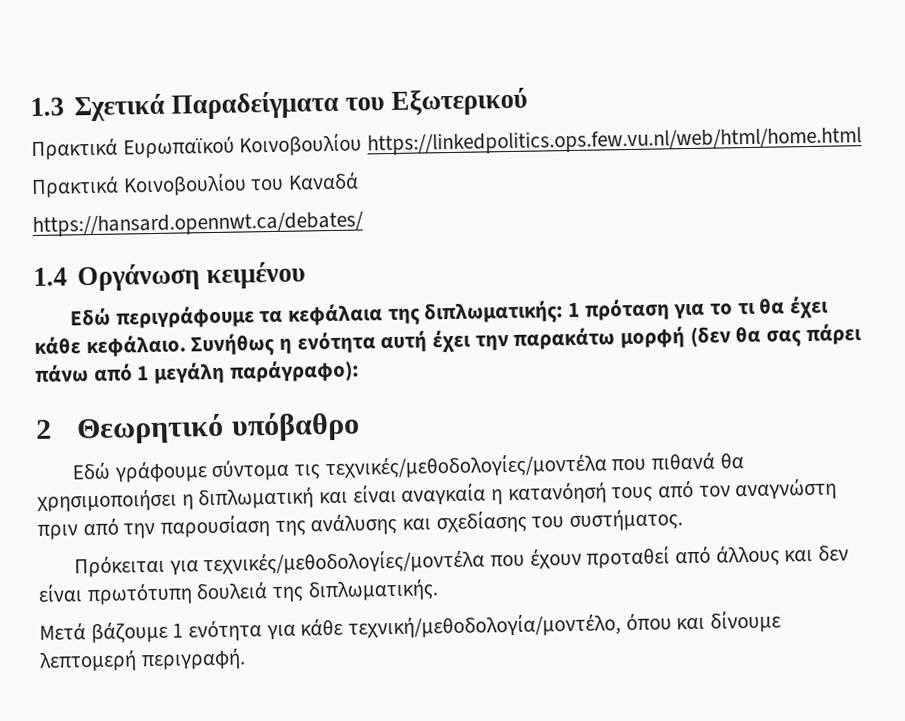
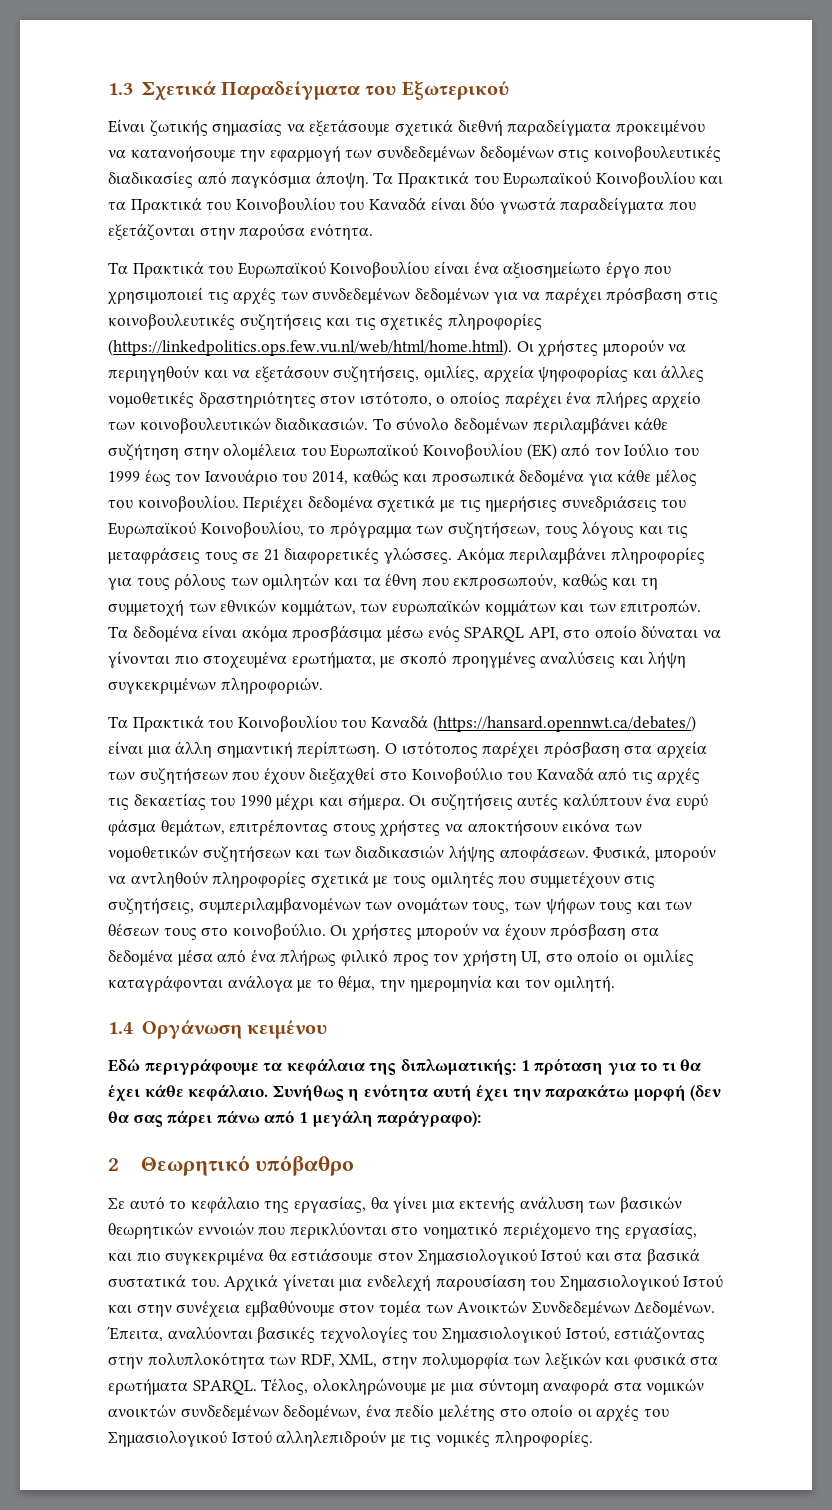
[31,126,863,161] [31,172,360,199] [32,211,364,238] Πρακτικά Ευρωπαϊκού Κοινοβουλίου https://linkedpolitics.ops.few.vu.nl/web/html/home.html // Πρακτικά Κοινοβουλίου του Καναδά // https://hansard.opennwt.ca/debates/ -> [108,119,705,137] [108,145,721,162] [108,171,724,188] [108,197,696,214] [108,223,373,240] [108,261,672,278] [108,287,718,305] [108,313,542,331] [108,339,687,357] [108,365,705,383] [108,391,702,409] [108,417,669,434] [108,443,699,460] [108,469,698,486] [108,495,687,513] [108,521,689,538] [108,547,705,564] [108,573,659,590] [108,599,702,617] [108,625,722,642] [108,651,687,669] [108,677,323,694] [108,715,696,732] [108,741,707,759] [108,767,701,785] [108,793,709,811] [108,819,642,837] [108,845,716,862] [108,871,656,889] [108,897,693,914] [108,923,659,941] [108,949,694,967] [108,975,616,992] Είναι ζωτικής σημασίας να εξετάσουμε σχετικά διεθνή παραδείγματα προκειμένου να κατανοήσουμε την εφαρμογή των συνδεδεμένων δεδομένων στις κοινοβουλευτικές διαδικασίες από παγκόσμια άποψη. Τα Πρακτικά του Ευρωπαϊκού Κοινοβουλίου και τα Πρακτικά του Κοινοβουλίου του Καναδά είναι δύο γνωστά παραδείγματα που εξετάζονται στην παρούσα ενότητα. // Τα Πρακτικά του Ευρωπαϊκού Κοινοβουλίου είναι ένα αξιοσημείωτο έργο που χρησιμοποιεί τις αρχές των συνδεδεμένων δεδομένων για να παρέχει πρόσβαση στις κοινοβουλευτικές συζητήσεις και τις σχετικές πληροφορίες (https://linkedpolitics.ops.few.vu.nl/web/html/home.html). Οι χρήστες μπορούν να περιηγηθούν και να εξετάσουν συζητήσεις, ομιλίες, αρχεία ψηφοφορίας και άλλες νομοθετικές δραστηριότητες στον ιστότοπο, ο οποίος παρέχει ένα πλήρες αρχείο των κοινοβουλευτικών διαδικασιών. Το σύνολο δεδομένων περιλαμβάνει κάθε συζήτηση στην ολομέλεια του Ευρωπαϊκού Κοινοβουλίου (ΕΚ) από τον Ιούλιο του 1999 έως τον Ιανουάριο του 2014, καθώς και προσωπικά δεδομένα για κάθε μέλος του κοινοβουλίου. Περιέχει δεδομένα σχετικά με τις ημερήσιες συνεδριάσεις του Ευρωπαϊκού Κοινοβουλίου, το πρόγραμμα των συζητήσεων, τους λόγους και τις μεταφράσεις τους σε 21 διαφορετικές γλώσσες. Ακόμα περιλαμβάνει πληροφορίες για τους ρόλους των ομιλητών και τα έθνη που εκπροσωπούν, καθώς και τη συμμετοχή των εθνικών κομμάτων, των ευρωπαϊκών κομμάτων και των επιτροπών. Τα δεδομένα είναι ακόμα προσβάσιμα μέσω ενός SPARQL API, στο οποίο δύναται να γίνονται πιο στοχευμένα ερωτήματα, με σκοπό προηγμένες αναλύσεις και λήψη συγκεκριμένων πληροφοριών. // Τα Πρακτικά του Κοινοβουλίου του Καναδά (https://hansard.opennwt.ca/debates/) είναι μια άλλη σημαντική περίπτωση. Ο ιστότοπος παρέχει πρόσβαση στα αρχεία των συζητήσεων που έχουν διεξαχθεί στο Κοινοβούλιο του Καναδά από τις αρχές τις δεκαετίας του 1990 μέχρι και σήμερα. Οι συζητήσεις αυτές καλύπτουν ένα ευρύ φάσμα θεμάτων, επιτρέποντας στους χρήστες να αποκτήσουν εικόνα των νομοθετικών συζητήσεων και των διαδικασιών λήψης αποφάσεων. Φυσικά, μπορούν να αντληθούν πληροφορίες σχετικά με τους ομιλητές που συμμετέχουν στις συζητήσεις, συμπεριλαμβανομένων των ονομάτων τους, των ψήφων τους και των θέσεων τους στο κοινοβούλιο. Οι χρήστες μπορούν να έχουν πρόσβαση στα δεδομένα μέσα από ένα πλήρως φιλικό προς τον χρήστη UI, στο οποίο οι ομιλίες καταγράφονται ανάλογα με το θέμα, την ημερομηνία και τον ομιλητή.
[71,452,744,483] [37,478,838,512] [37,509,684,540] [73,545,850,578] [38,579,438,606] [39,610,782,644] [39,648,246,672] Εδώ γράφουμε σύντομα τις τεχνικές/μεθοδολογίες/μοντέλα που πιθανά θα χρησιμοποιήσει η διπλωματική και είναι αναγκαία η κατανόησή τους από τον αναγνώστη πριν από την παρουσίαση της ανάλυσης και σχεδίασης του συστήματος. // Πρόκειται για τεχνικές/μεθοδολογίες/μοντέλα που έχουν προταθεί από άλλους και δεν είναι πρωτότυπη δουλειά της διπλωματικής. // Μετά βάζουμε 1 ενότητα για κάθε τεχνική/μεθοδολογία/μοντέλο, όπου και δίνουμε λεπτομερή περιγραφή. -> [108,1196,683,1213] [108,1222,697,1240] [108,1248,700,1265] [108,1274,724,1292] [108,1300,716,1318] [107,1326,706,1344] [108,1352,719,1369] [108,1378,705,1395] [108,1404,669,1422] [108,1430,593,1447] Σε αυτό το κεφάλαιο της εργασίας, θα γίνει μια εκτενής ανάλυση των βασικών θεωρητικών εννοιών που περικλύονται στο νοηματικό περιέχομενο της εργασίας, και πιο συγκεκριμένα θα εστιάσουμε στον Σημασιολογικού Ιστού και στα βασικά συστατικά του. Αρχικά γίνεται μια ενδελεχή παρουσίαση του Σημασιολογικού Ιστού και στην συνέχεια εμβαθύνουμε στον τομέα των Ανοικτών Συνδεδεμένων Δεδομένων. Έπειτα, αναλύονται βασικές τεχνολογίες του Σημασιολογικού Ιστού, εστιάζοντας στην πολυπλοκότητα των RDF, XML, στην πολυμορφία των λεξικών και φυσικά στα ερωτήματα SPARQL. Τέλος, ολοκληρώνουμε με μια σύντομη αναφορά στα νομικών ανοικτών συνδεδεμένων δεδομένων, ένα πεδίο μελέτης στο οποίο οι αρχές του Σημασιολογικού Ιστού αλληλεπιδρούν με τις νομικές πληροφορίες.

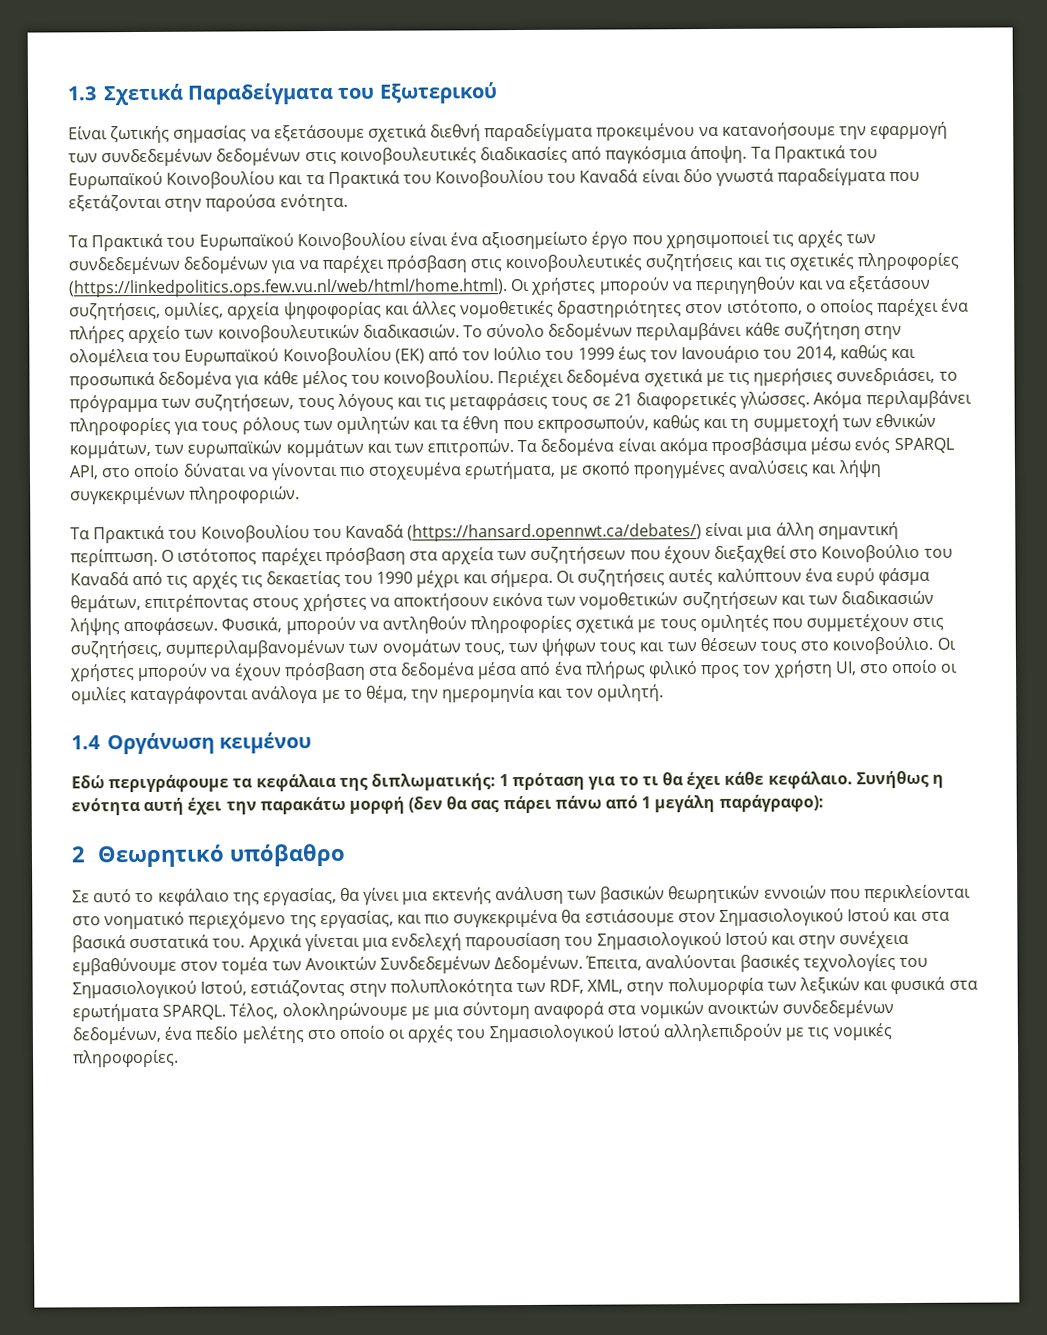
[561,495,687,512] [108,521,304,538] συνεδριάσεις του Ευρωπαϊκού Κοινοβουλίου, -> [836,367,936,386] συνεδριάσει,
[289,1222,387,1239] περικλύονται -> [863,884,971,903] περικλείονται
[502,1222,591,1240] περιέχομενο -> [188,911,287,929] περιεχόμενο

